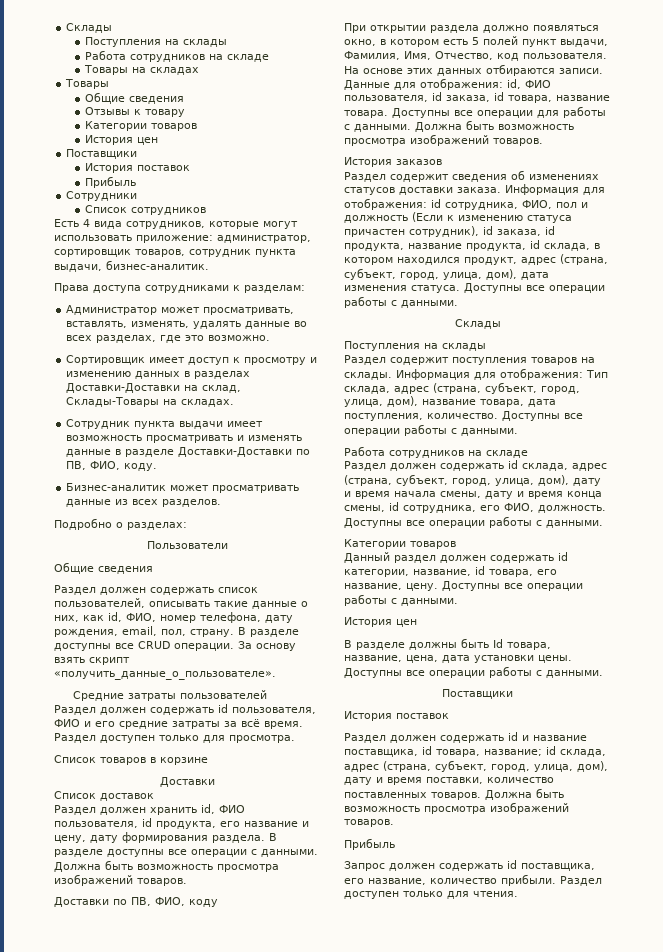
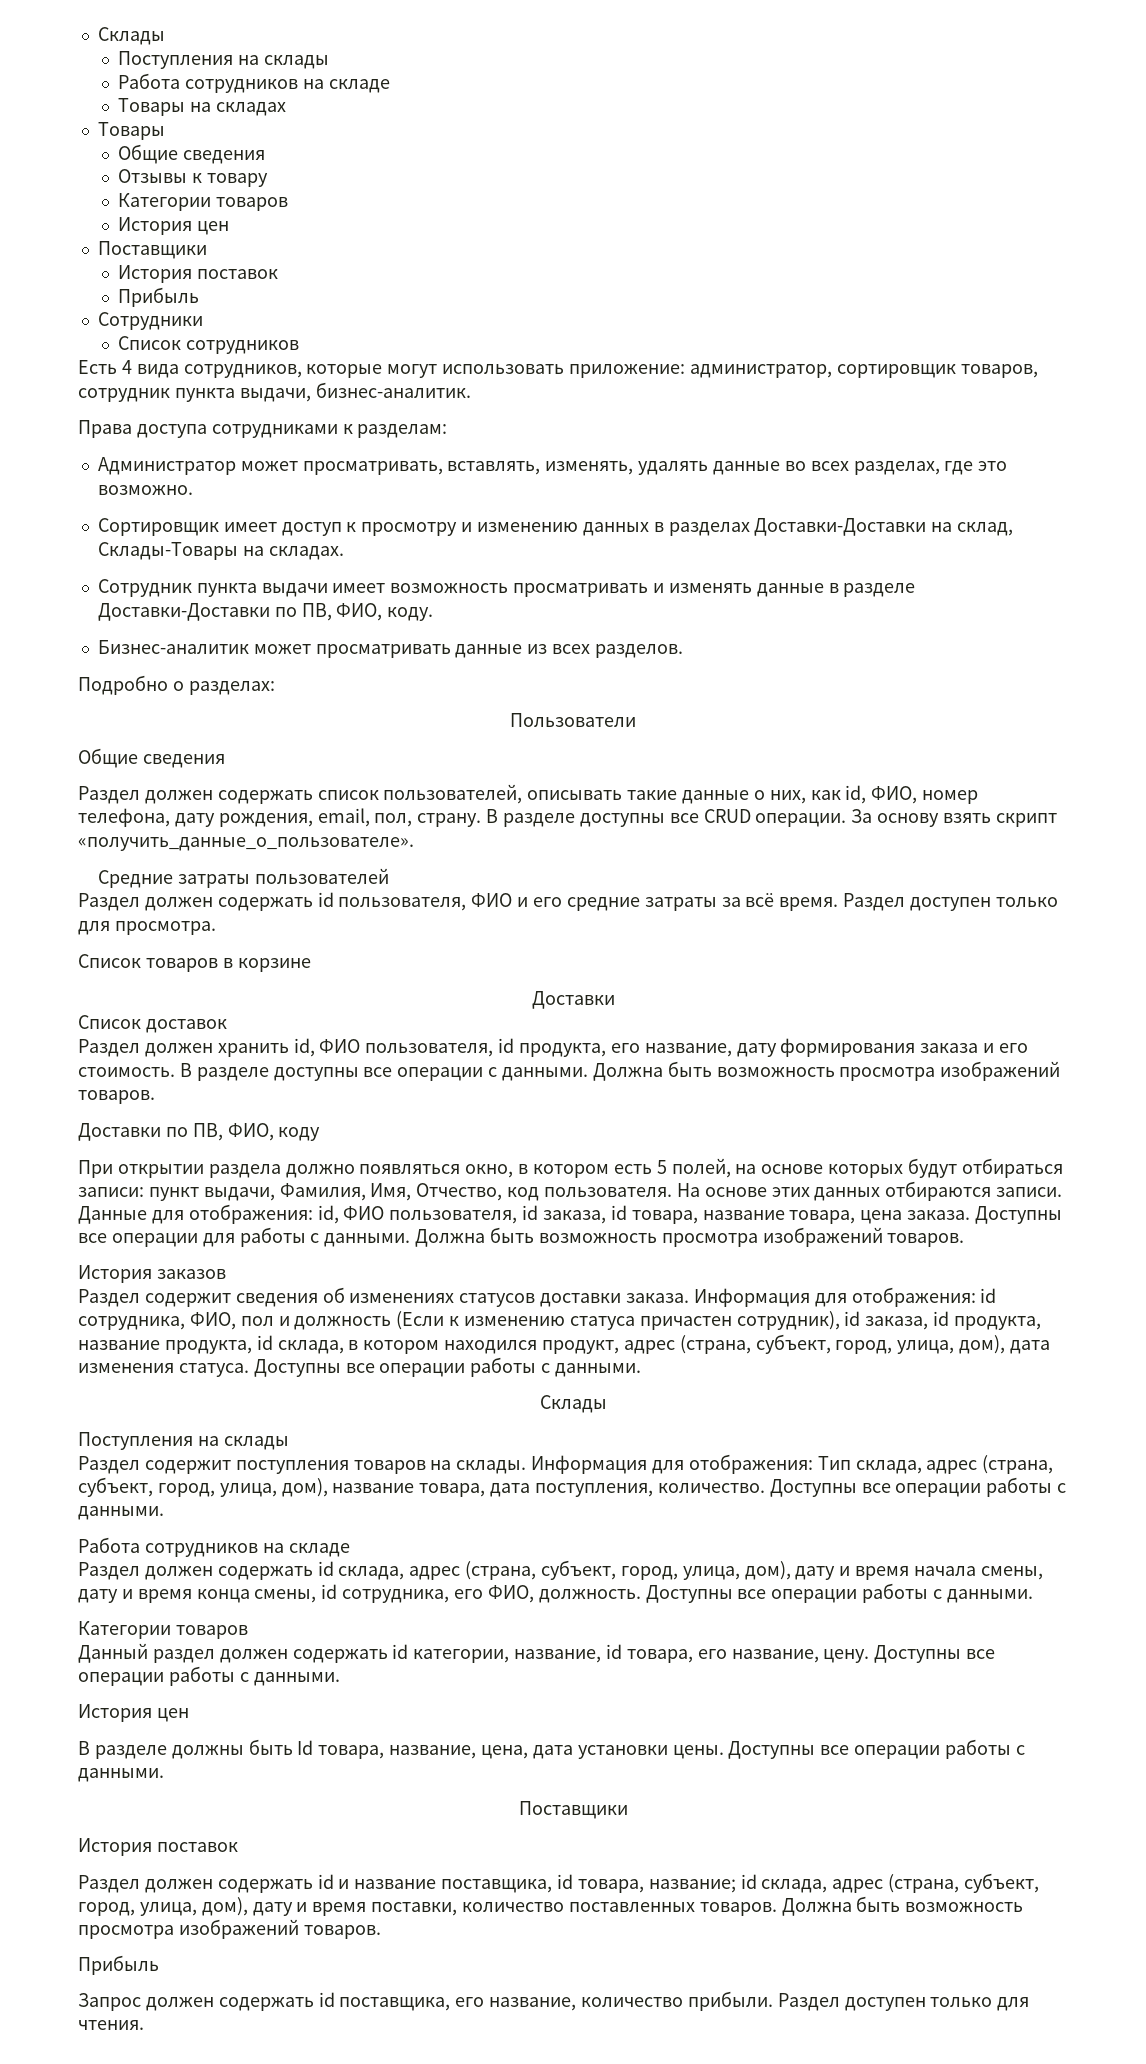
[244,821,309,827] [54,832,265,843] название и цену, дату формирования раздела. -> [644,1038,1029,1057] [78,1067,175,1077] название, дату формирования заказа и его стоимость.
[483,36,518,45] полей -> [671,1158,1063,1178] [78,1187,144,1197] полей, на основе которых будут отбираться записи:
[344,110,388,118] товара. -> [789,1210,971,1224] товара, цена заказа.

